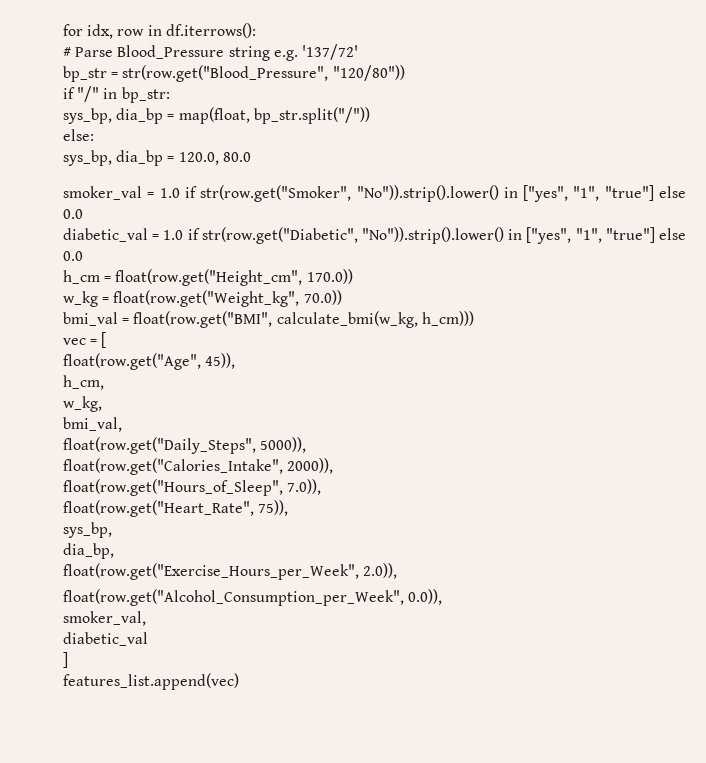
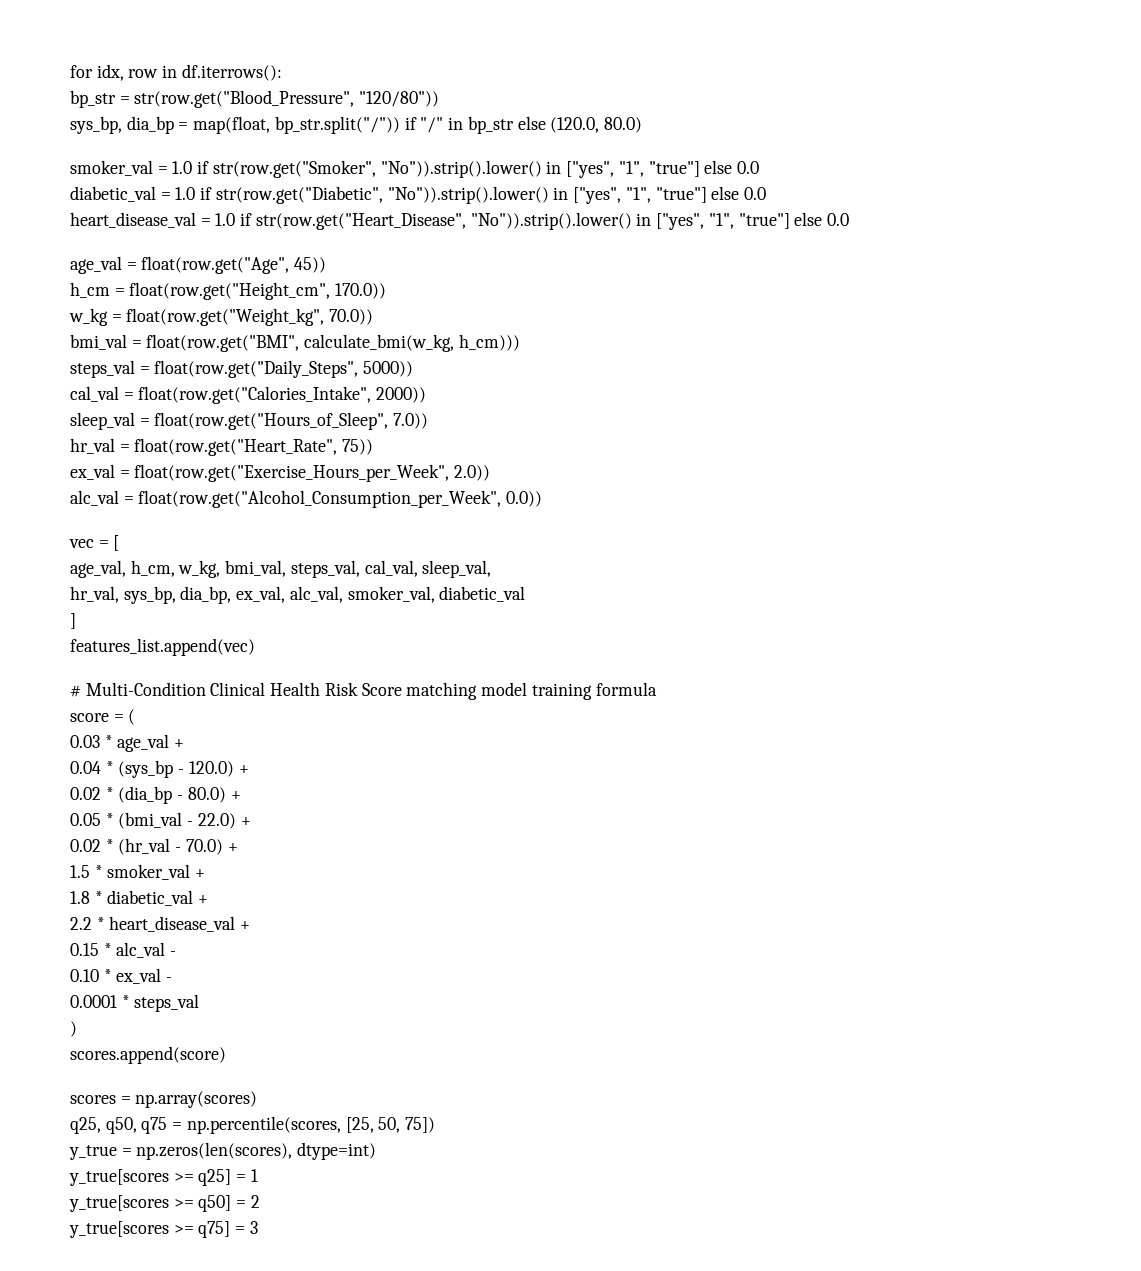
[63,44,358,61] // # Parse Blood_Pressure string e.g. '137/72' -> (282, 72) none
[63,86,170,103] // if "/" in bp_str: -> (440, 99) none
[63,129,94,141] [63,150,251,166] // else: // sys_bp, dia_bp = 120.0, 80.0 -> [404,116,642,134] if "/" in bp_str else (120.0, 80.0)
(83, 256) none -> [70,212,849,230] [70,256,327,274] // heart_disease_val = 1.0 if str(row.get("Heart_Disease", "No")).strip().lower() in ["yes", "1", "true"] else 0.0 // age_val = float(row.get("Age", 45))
[63,332,107,348] [63,353,236,370] [63,375,104,390] [63,396,102,412] [63,417,122,432] [63,437,307,454] [63,458,334,475] [63,479,322,496] [63,500,289,517] [63,522,112,538] vec = [ // float(row.get("Age", 45)), // h_cm, // w_kg, // bmi_val, // float(row.get("Daily_Steps", 5000)), // float(row.get("Calories_Intake", 2000)), // float(row.get("Hours_of_Sleep", 7.0)), // float(row.get("Heart_Rate", 75)), // sys_bp, // -> [70,360,414,378] [70,386,427,404] [70,412,429,430] [70,438,374,456] [70,464,491,482] [70,490,543,508] [69,535,120,551] [70,560,492,578] [70,586,176,604] steps_val = float(row.get("Daily_Steps", 5000)) // cal_val = float(row.get("Calories_Intake", 2000)) // sleep_val = float(row.get("Hours_of_Sleep", 7.0)) // hr_val = float(row.get("Heart_Rate", 75)) // ex_val = float(row.get("Exercise_Hours_per_Week", 2.0)) // alc_val = float(row.get("Alcohol_Consumption_per_Week", 0.0)) // vec = [ // age_val, h_cm, w_kg, bmi_val, steps_val, cal_val, sleep_val, // hr_val, sys_bp,
[63,563,398,580] [63,589,443,606] // float(row.get("Exercise_Hours_per_Week", 2.0)), // float(row.get("Alcohol_Consumption_per_Week", 0.0)), // -> [236,586,343,603] ex_val, alc_val,
(146, 618) // -> (435, 594) none
(239, 681) none -> [70,682,657,700] [70,709,136,725] [70,734,185,752] [70,760,249,778] [70,786,241,804] [70,812,251,829] [70,838,238,855] [70,864,206,880] [70,890,209,906] [70,916,251,932] [70,942,177,958] [70,968,173,984] [70,994,200,1012] [70,1021,77,1037] [70,1046,226,1064] [70,1091,258,1108] [70,1116,436,1134] [69,1142,377,1160] [69,1169,258,1186] [69,1195,260,1212] [69,1221,258,1238] // # Multi-Condition Clinical Health Risk Score matching model training formula // score = ( // 0.03 * age_val + // 0.04 * (sys_bp - 120.0) + // 0.02 * (dia_bp - 80.0) + // 0.05 * (bmi_val - 22.0) + // 0.02 * (hr_val - 70.0) + // 1.5 * smoker_val + // 1.8 * diabetic_val + // 2.2 * heart_disease_val + // 0.15 * alc_val - // 0.10 * ex_val - // 0.0001 * steps_val // ) // scores.append(score) // scores = np.array(scores) // q25, q50, q75 = np.percentile(scores, [25, 50, 75]) // y_true = np.zeros(len(scores), dtype=int) // y_true[scores >= q25] = 1 // y_true[scores >= q50] = 2 // y_true[scores >= q75] = 3

